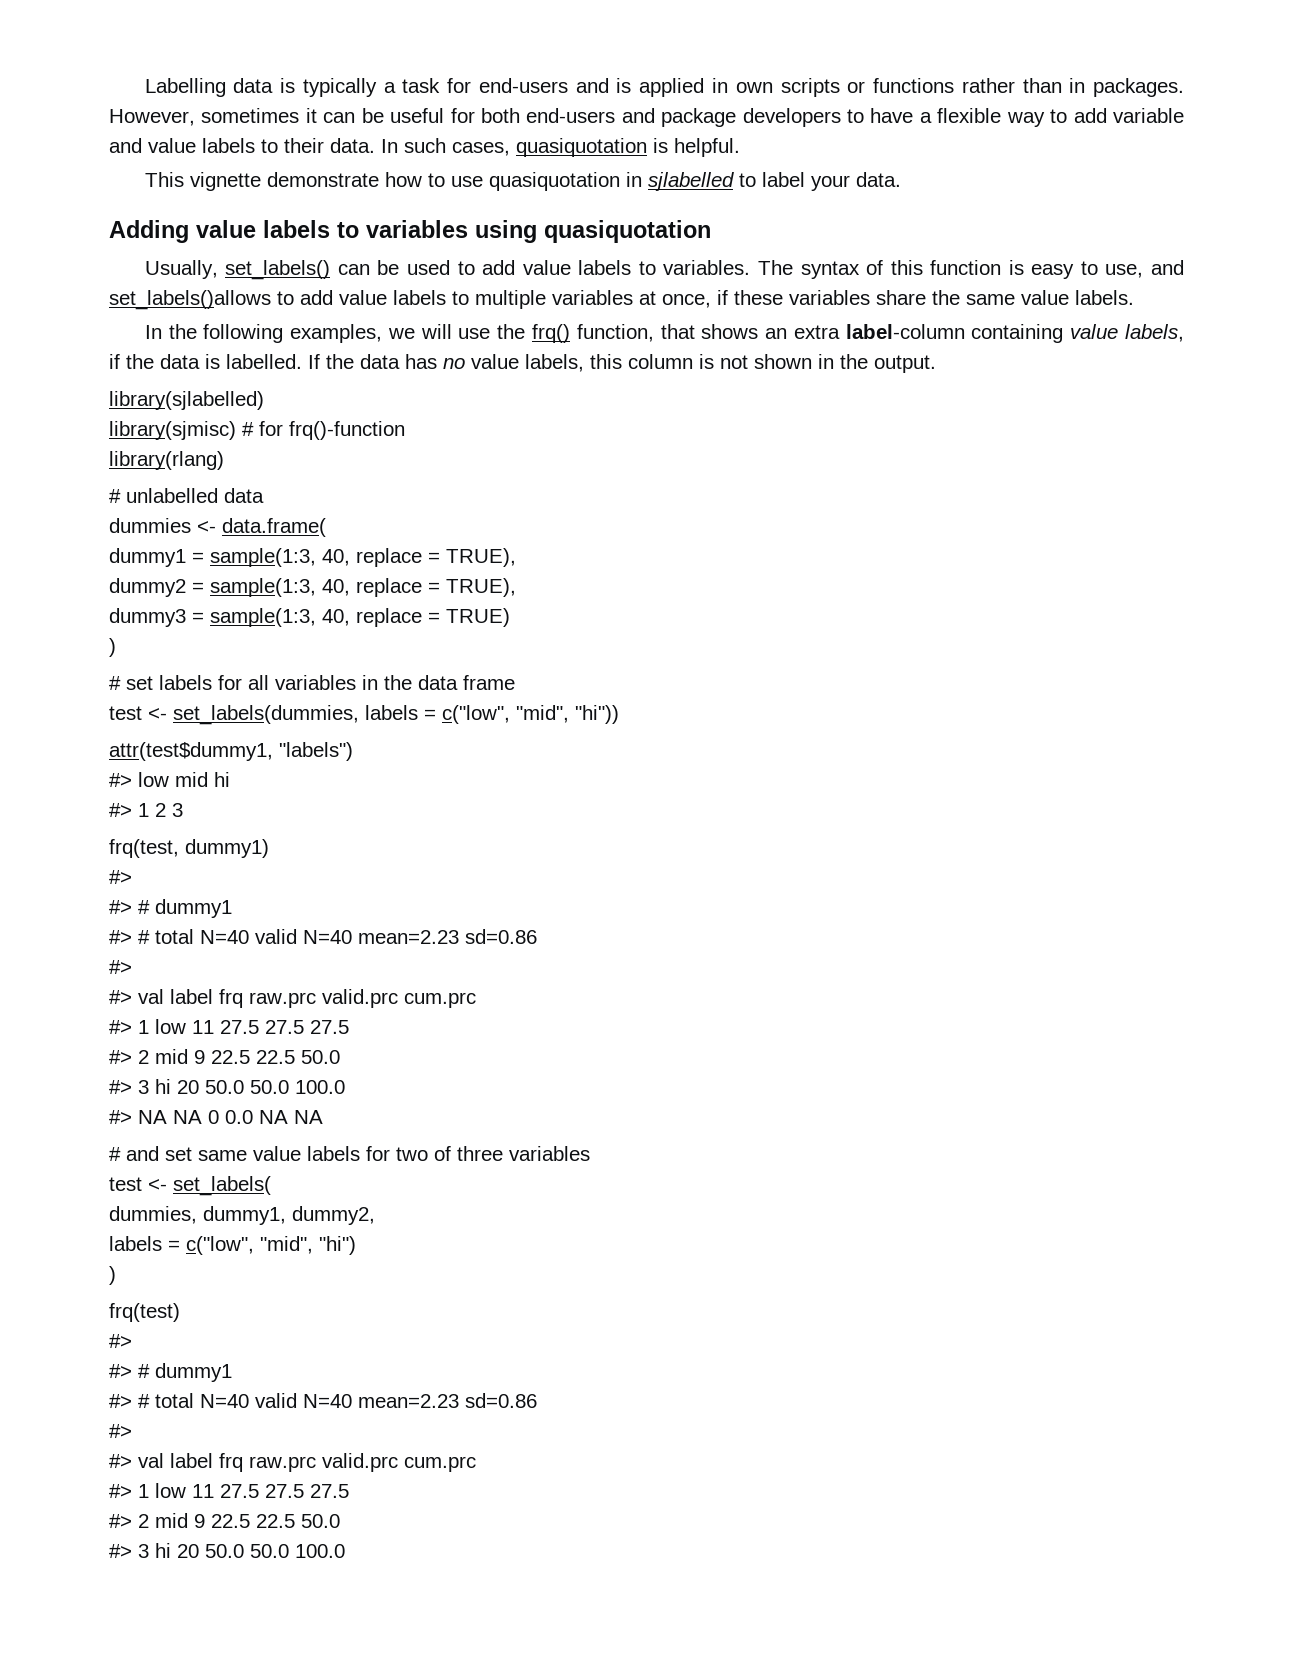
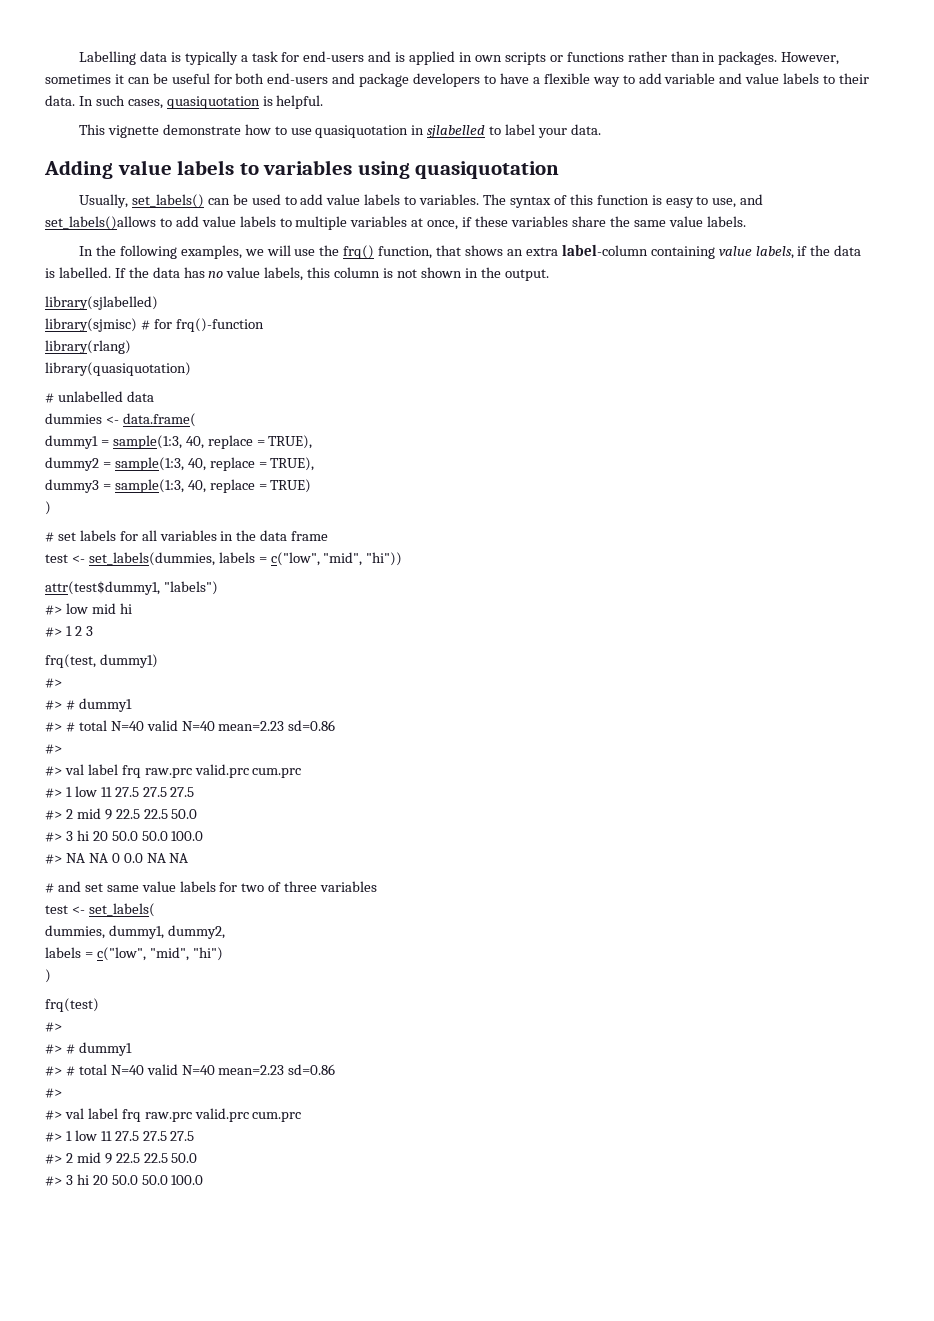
(224, 460) none -> [45,362,191,376] // library(quasiquotation)

